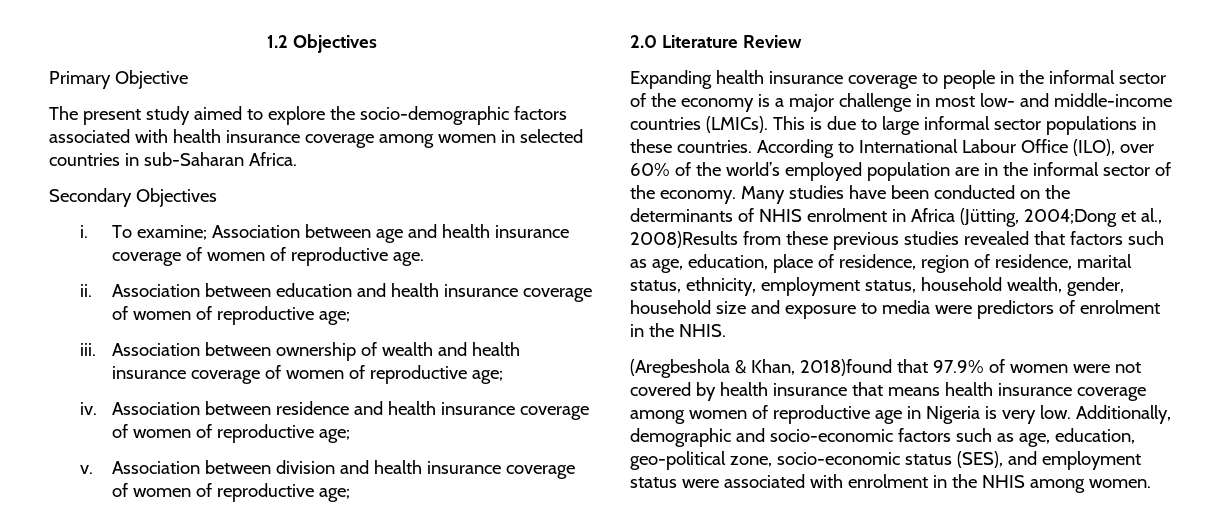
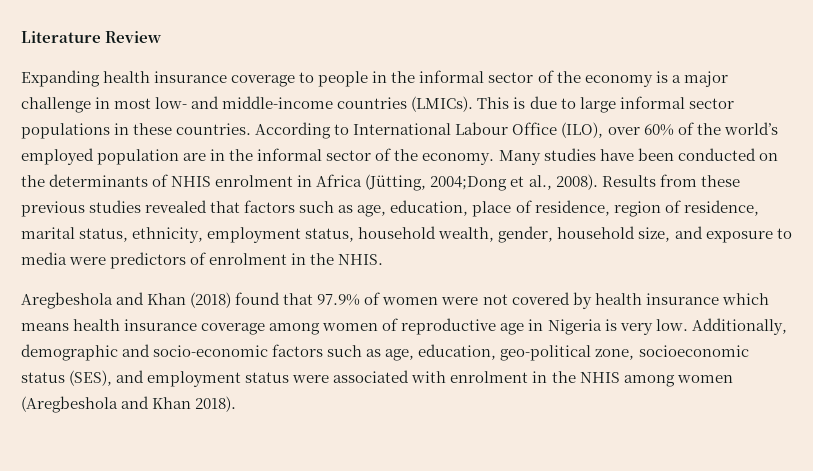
[267,34,377,53] [49,70,188,89] [49,106,567,125] [49,129,583,148] [49,152,297,166] [49,188,217,207] [80,224,569,243] [111,247,424,266] [80,283,592,302] [111,306,350,325] [80,342,520,361] [111,365,503,384] [80,401,589,420] [111,424,350,443] [80,460,575,479] [111,483,350,502] [630,35,657,48] 1.2 Objectives // Primary Objective // The present study aimed to explore the socio-demographic factors associated with health insurance coverage among women in selected countries in sub-Saharan Africa. // Secondary Objectives // i. To examine; Association between age and health insurance coverage of women of reproductive age. // ii. Association between education and health insurance coverage of women of reproductive age; // iii. Association between ownership of wealth and health insurance coverage of women of reproductive age; // iv. Association between residence and health insurance coverage of women of reproductive age; // v. Association between division and health insurance coverage of women of reproductive age; // 2.0 -> (21, 37) none
[630,231,738,248] 2008)Results -> [555,174,656,190] 2008). Results
[715,301,746,314] size -> [638,227,671,242] size,
[630,359,892,378] (Aregbeshola & Khan, 2018)found -> [21,292,281,309] Aregbeshola and Khan (2018) found
[851,382,883,396] that -> [721,293,769,305] which
[776,452,900,465] socio-economic -> [638,345,749,357] socioeconomic
[1088,479,1151,488] women. -> [676,375,733,383] [21,396,237,413] women (Aregbeshola and Khan 2018).

